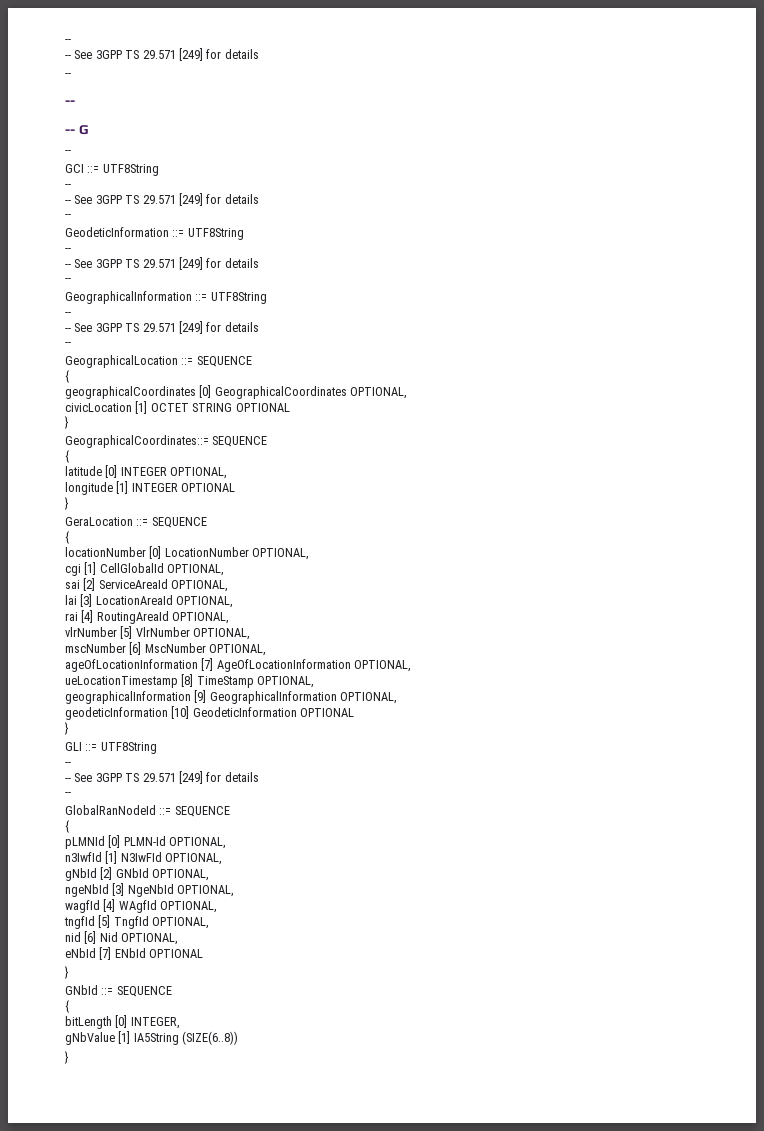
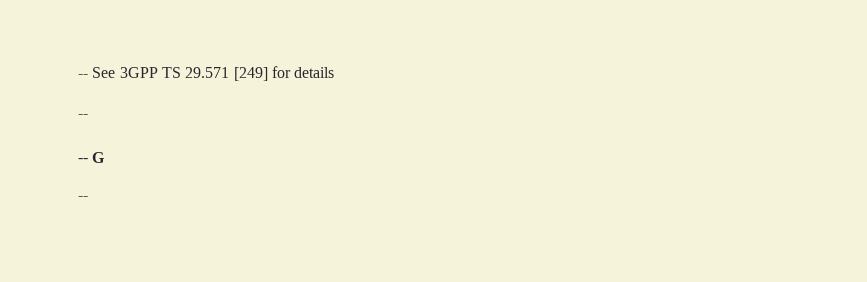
[65,39,71,43] [65,55,71,59] -- // -- -> [78,74,88,78] --
[65,129,75,134] // -- -> (88, 160) none
[65,164,159,176] [65,184,71,188] [65,193,259,206] [65,214,71,218] [65,227,244,240] [65,248,71,252] [65,257,259,270] [65,278,71,282] [65,291,267,304] [65,312,71,316] [65,321,259,334] [65,342,71,346] [65,355,252,368] [65,370,69,383] [65,385,408,399] [65,401,290,414] [64,416,69,429] [65,435,268,448] [65,450,69,463] [65,465,228,479] [65,481,236,495] [64,497,69,510] [65,517,207,528] [65,531,69,544] [65,546,310,560] [65,562,225,576] [65,578,229,592] [65,594,234,608] [65,610,230,624] [65,626,251,640] [65,642,267,656] [65,658,412,672] [65,674,315,688] [65,690,398,704] [65,706,355,720] [64,722,69,735] [65,742,157,754] [65,762,71,766] [65,771,259,784] [65,792,71,796] [65,805,230,817] [65,820,69,833] [65,835,227,849] [65,851,223,865] [65,867,210,881] [65,883,235,897] [65,899,218,913] [64,915,210,929] [65,931,179,945] [65,947,204,960] [64,966,69,979] [65,985,172,997] [65,1000,69,1013] [65,1015,180,1029] [65,1031,239,1045] [64,1051,69,1064] // GCI ::= UTF8String // -- // -- See 3GPP TS 29.571 [249] for details // -- // GeodeticInformation ::= UTF8String // -- // -- See 3GPP TS 29.571 [249] for details // -- // GeographicalInformation ::= UTF8String // -- // -- See 3GPP TS 29.571 [249] for details // -- // GeographicalLocation ::= SEQUENCE // { // geographicalCoordinates [0] GeographicalCoordinates OPTIONAL, // civicLocation [1] OCTET STRING OPTIONAL // } // GeographicalCoordinates::= SEQUENCE // { // latitude [0] INTEGER OPTIONAL, // longitude [1] INTEGER OPTIONAL // } // GeraLocation ::= SEQUENCE // { // locationNumber [0] LocationNumber OPTIONAL, // cgi [1] CellGlobalId OPTIONAL, // sai [2] ServiceAreaId OPTIONAL, // lai [3] LocationAreaId OPTIONAL, // rai [4] RoutingAreaId OPTIONAL, // vlrNumber [5] VlrNumber OPTIONAL, // mscNumber [6] MscNumber OPTIONAL, // ageOfLocationInformation [7] AgeOfLocationInformation OPTIONAL, // ueLocationTimestamp [8] TimeStamp OPTIONAL, // geographicalInformation [9] GeographicalInformation OPTIONAL, // geodeticInformation [10] GeodeticInformation OPTIONAL // } // GLI ::= UTF8String // -- // -- See 3GPP TS 29.571 [249] for details // -- // GlobalRanNodeId ::= SEQUENCE // { // pLMNId [0] PLMN-Id OPTIONAL, // n3IwfId [1] N3IwFId OPTIONAL, // gNbId [2] GNbId OPTIONAL, // ngeNbId [3] NgeNbId OPTIONAL, // wagfId [4] WAgfId OPTIONAL, // tngfId [5] TngfId OPTIONAL, // nid [6] Nid OPTIONAL, // eNbId [7] ENbId OPTIONAL // } // GNbId ::= SEQUENCE // { // bitLength [0] INTEGER, // gNbValue [1] IA5String (SIZE(6..8)) // } -> (88, 198) none

